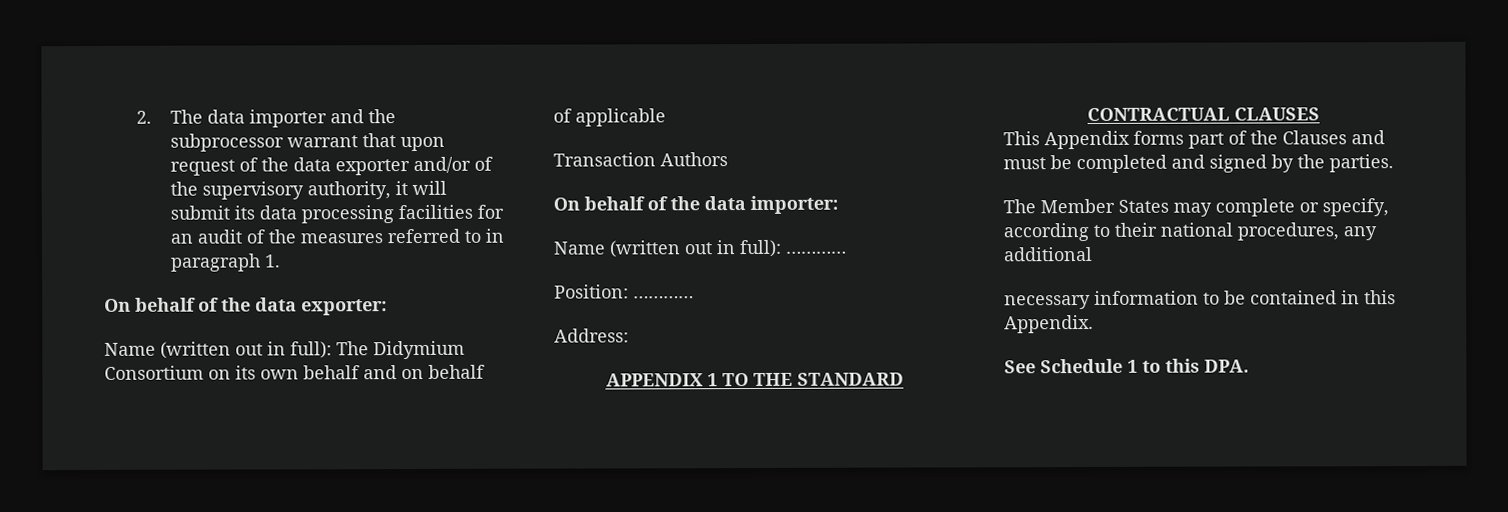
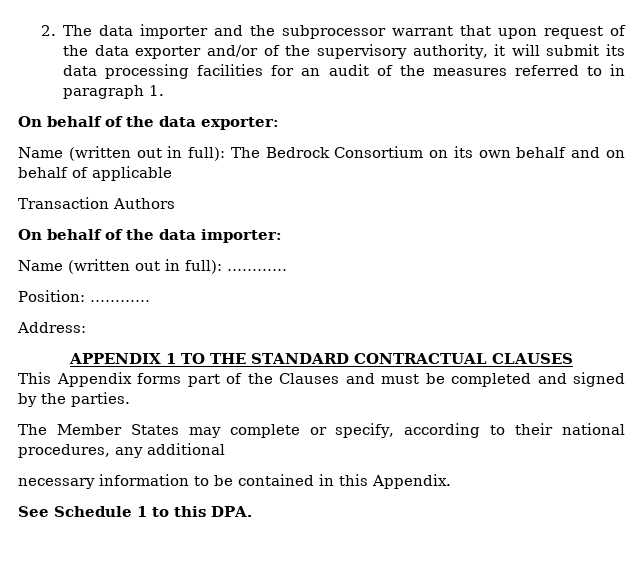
[373,340,465,360] Didymium -> [265,147,330,158] Bedrock

